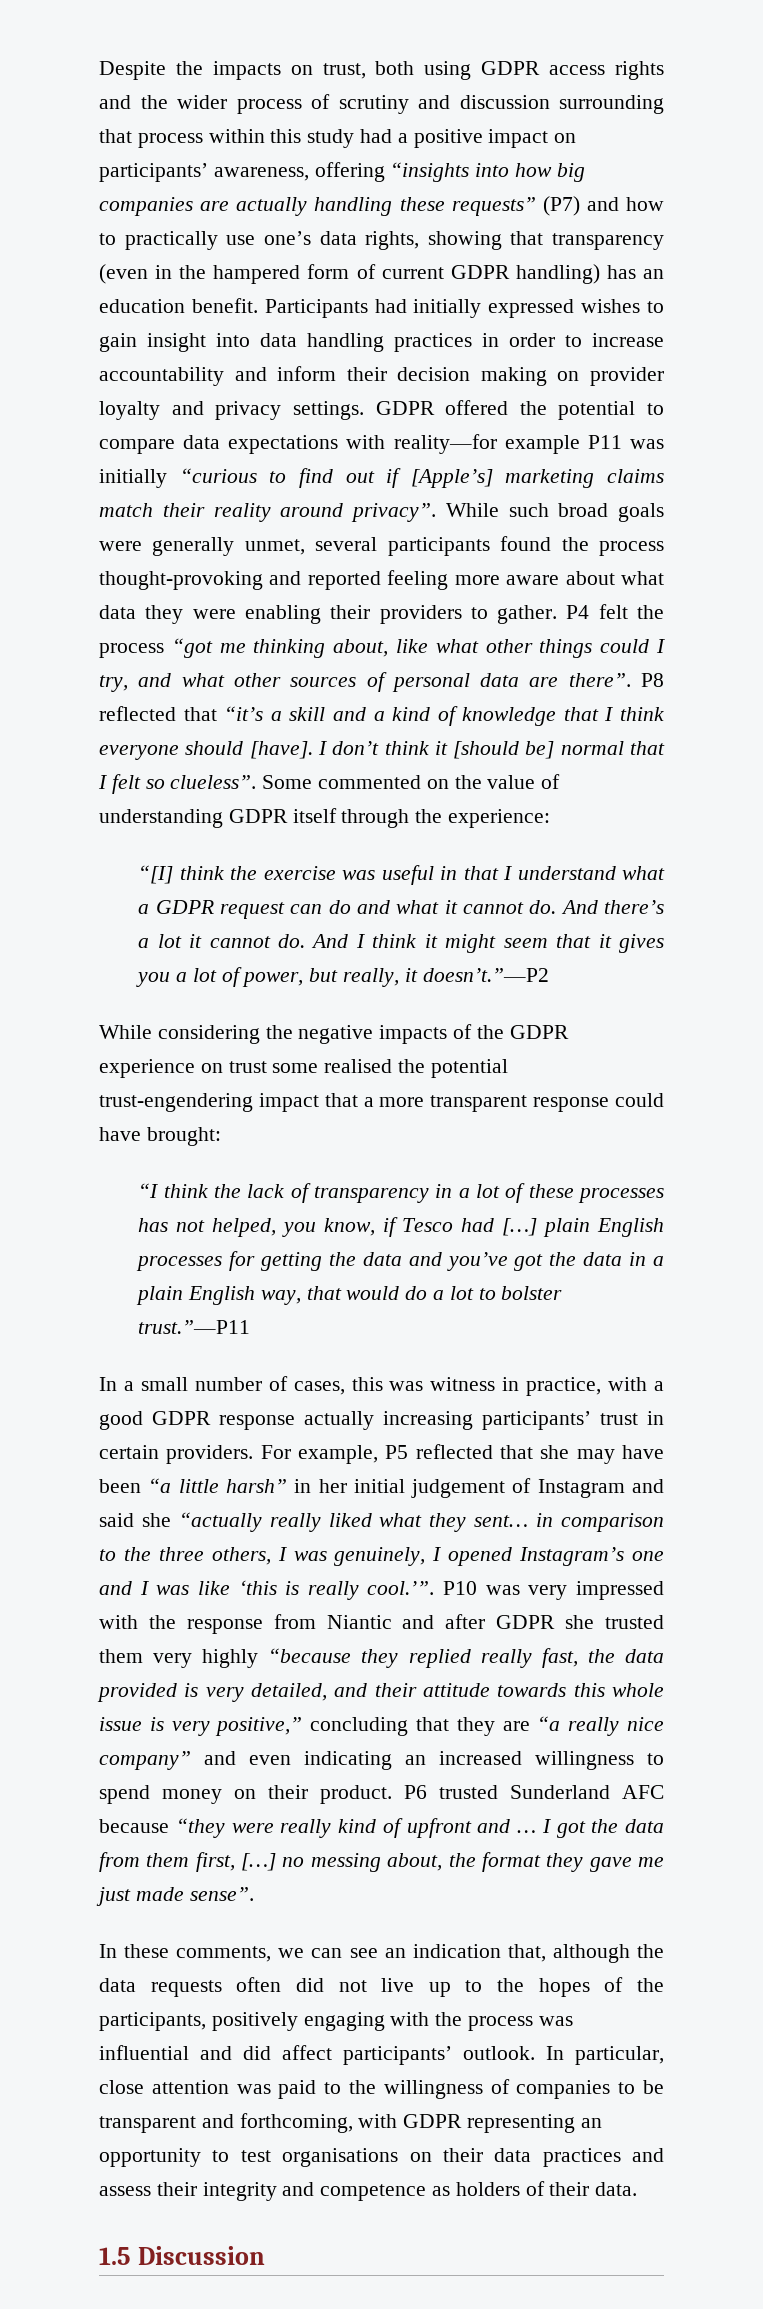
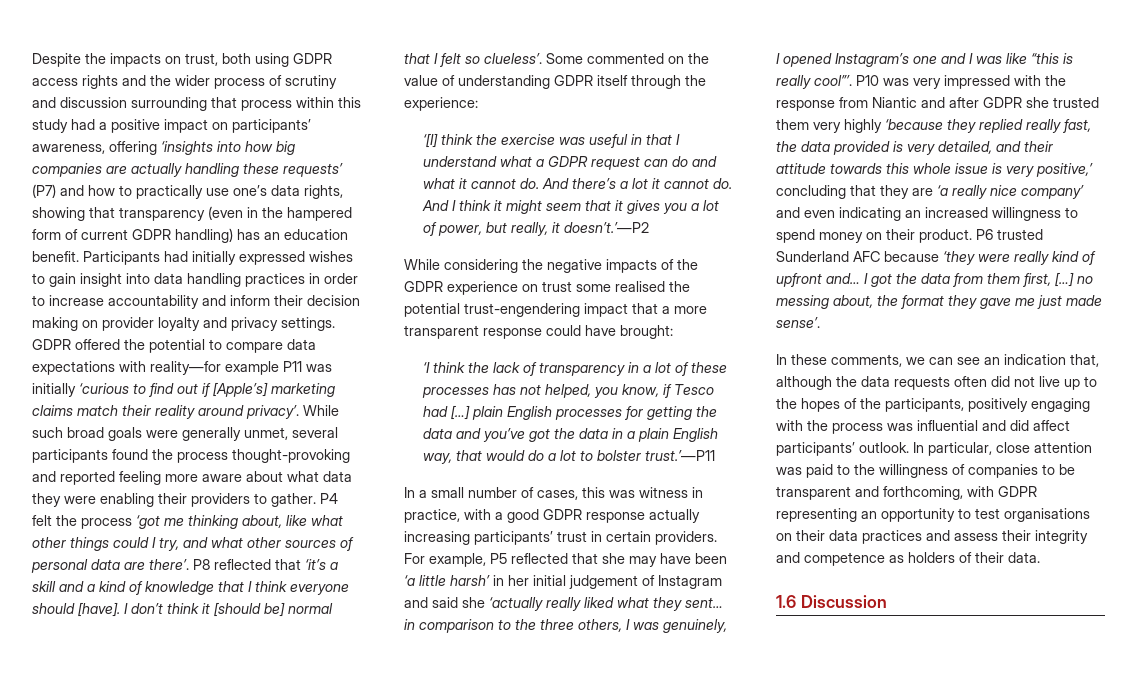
[390,162,470,182] “insights -> [161,141,213,155] ‘insights
[451,197,536,216] requests” -> [283,163,343,177] requests’
[179,468,257,483] “curious -> [79,383,129,394] ‘curious
[351,503,436,522] privacy”. -> [246,405,299,419] privacy’.
[171,638,213,658] “got -> [136,515,160,529] ‘got
[568,673,631,687] there”. -> [149,559,189,570] there’.
[224,706,264,721] “it’s -> [305,559,326,570] ‘it’s
[170,775,257,789] clueless”. -> [484,53,542,64] clueless’.
[138,865,174,884] “[I] -> [422,133,438,148] ‘[I]
[422,968,549,982] doesn’t.”—P2 -> [563,222,649,233] doesn’t.’—P2
[138,1183,159,1198] “I -> [422,362,430,373] ‘I
[138,1320,251,1334] trust.”—P11 -> [644,450,715,461] trust.’—P11
[148,1478,287,1493] “a little harsh” -> [404,575,490,586] ‘a little harsh’
[178,1512,262,1532] “actually -> [489,597,543,611] ‘actually
[238,1580,277,1595] ‘this -> [1031,53,1059,64] “this
[367,1581,435,1595] cool.’”. -> [814,75,852,86] cool”’.
[268,1648,352,1663] “because -> [885,119,943,130] ‘because
[215,1717,303,1736] positive,” -> [1036,163,1093,177] positive,’
[537,1716,561,1731] “a -> [937,185,948,196] ‘a
[99,1751,191,1770] company” -> [1021,185,1084,199] company’
[175,1818,225,1838] “they -> [943,251,975,265] ‘they
[477,1819,536,1833] and … -> [826,273,860,284] and…
[189,1887,254,1901] sense”. -> [776,317,820,328] sense’.
[99,2247,131,2265] 1.5 -> [776,595,796,608] 1.6

